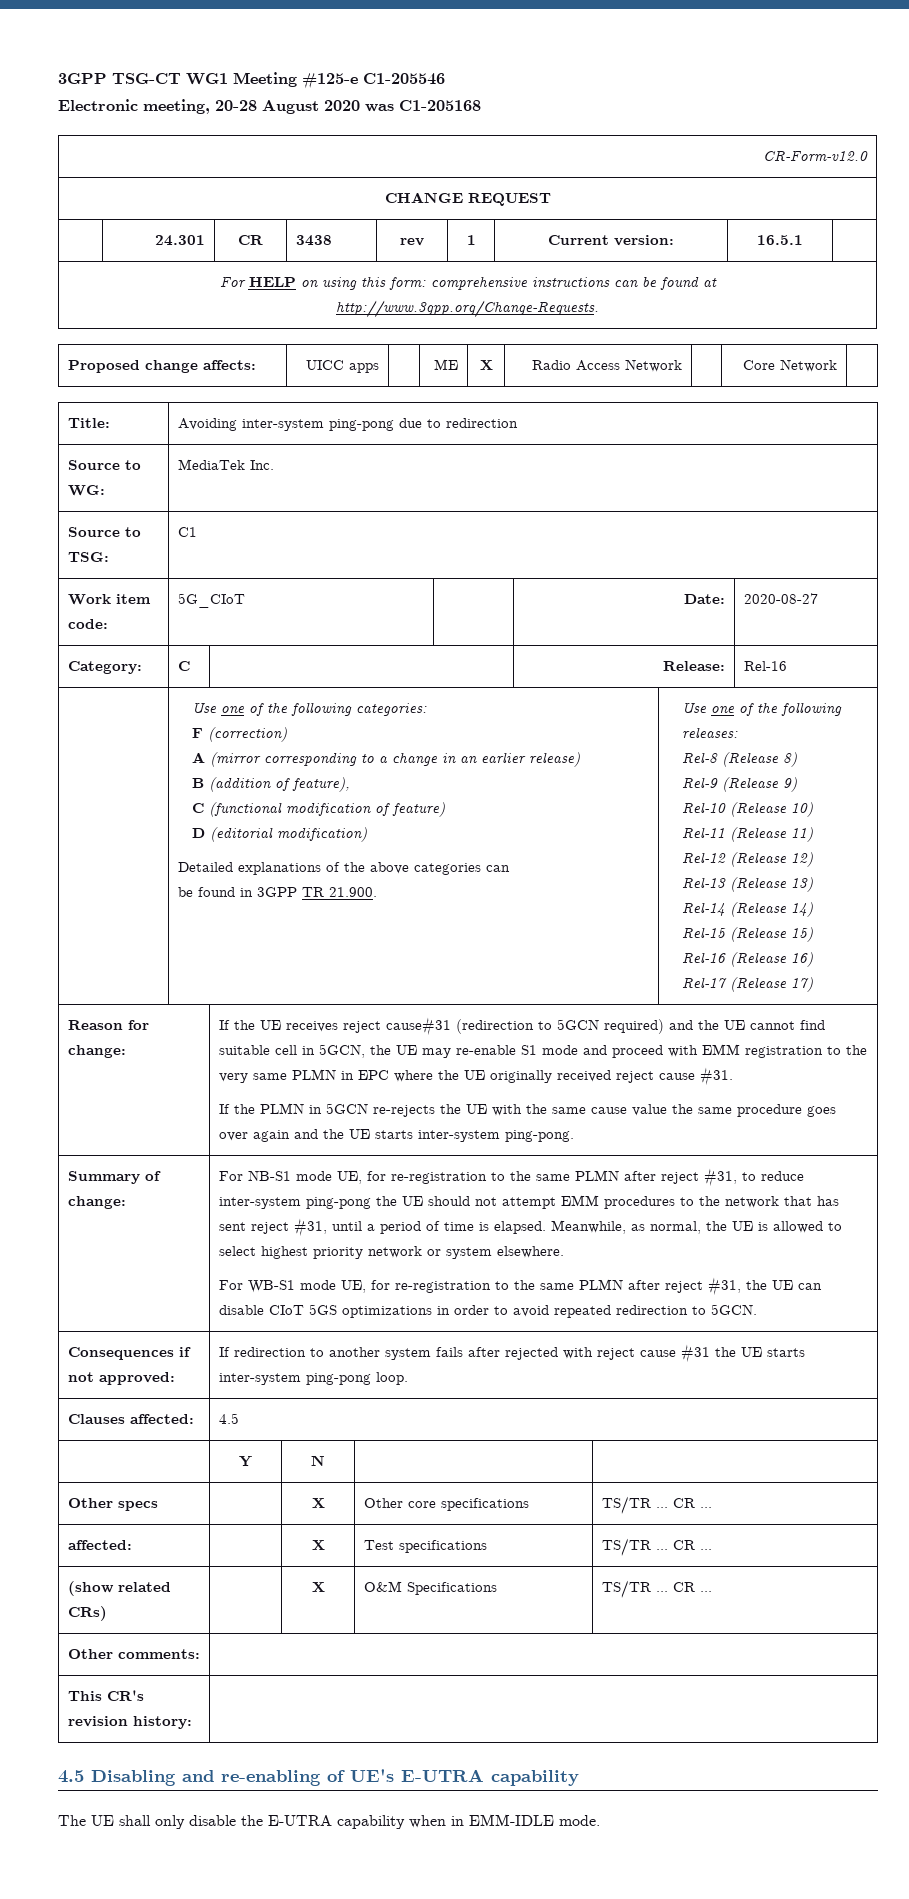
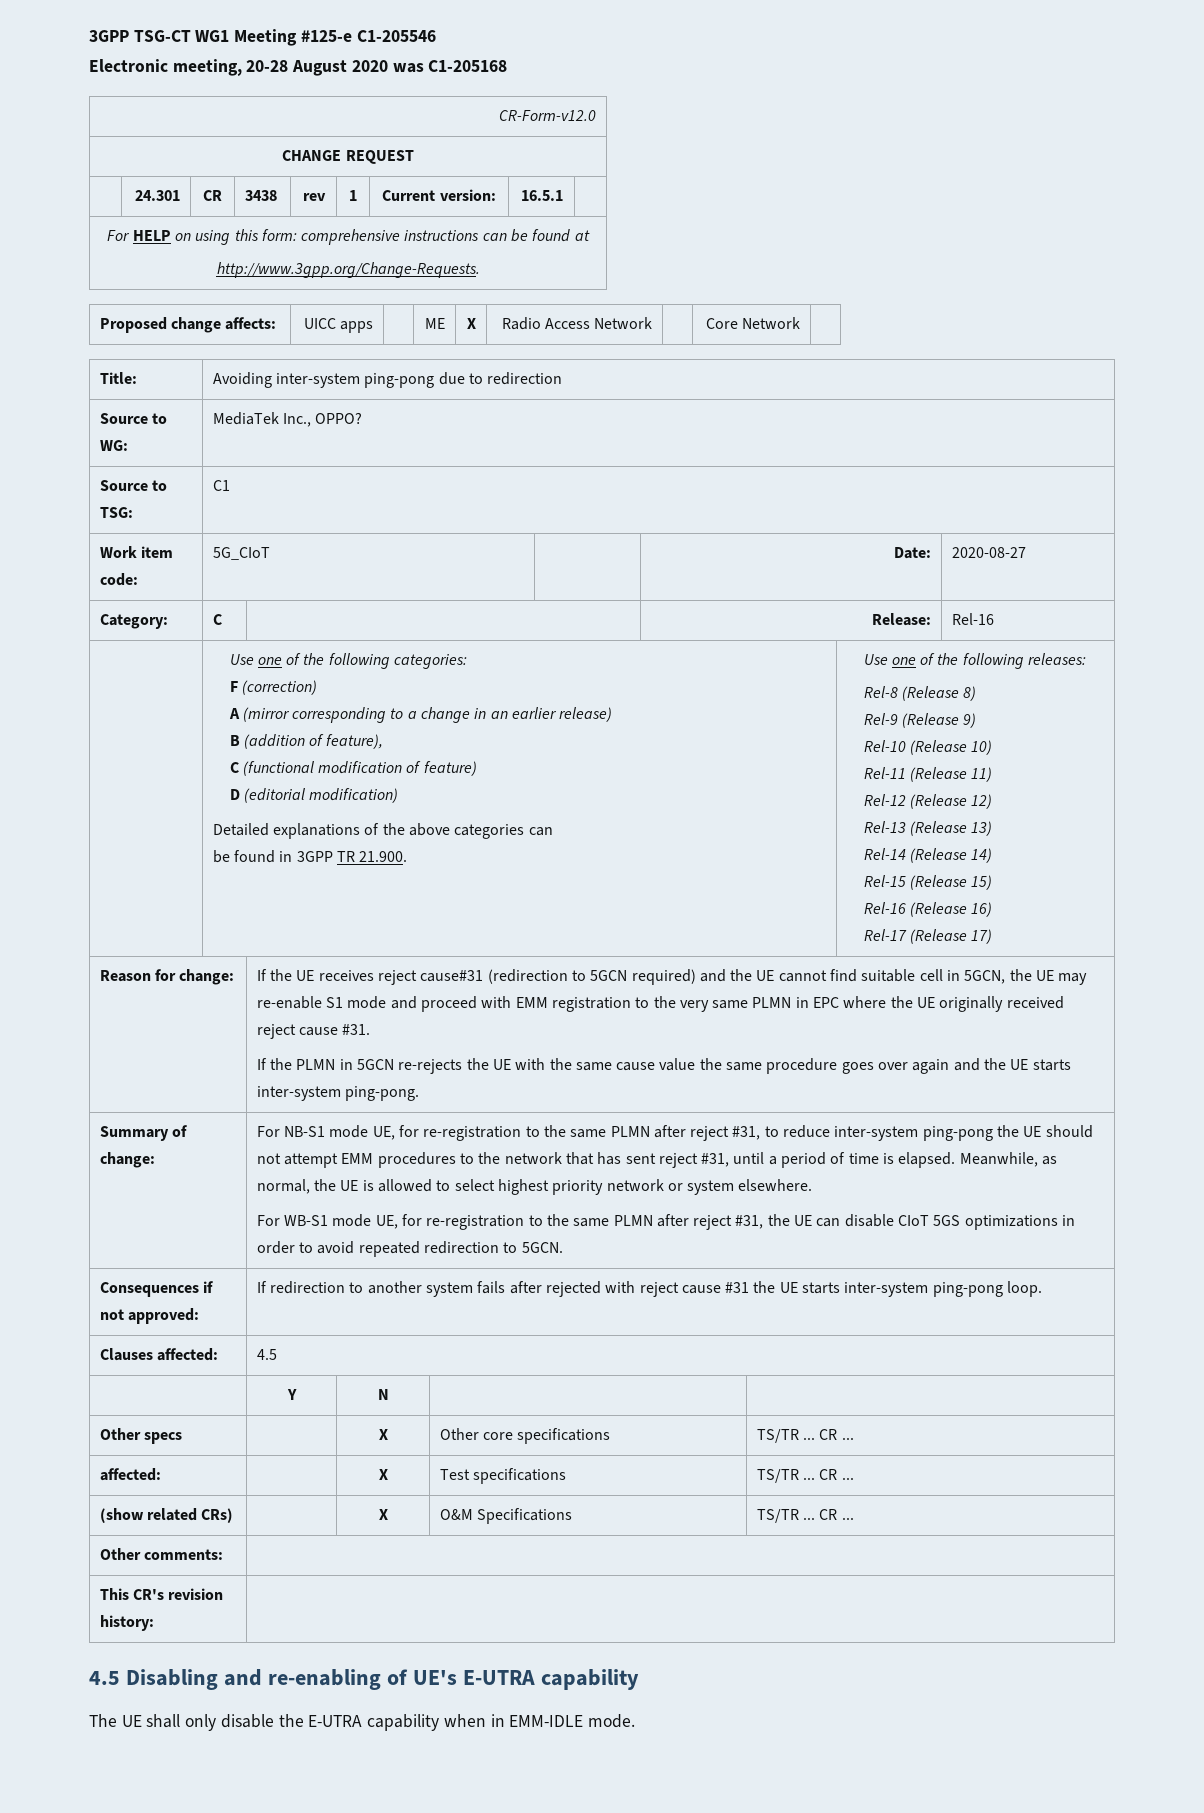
[249,460,274,470] Inc. -> [282,412,363,427] Inc., OPPO?

